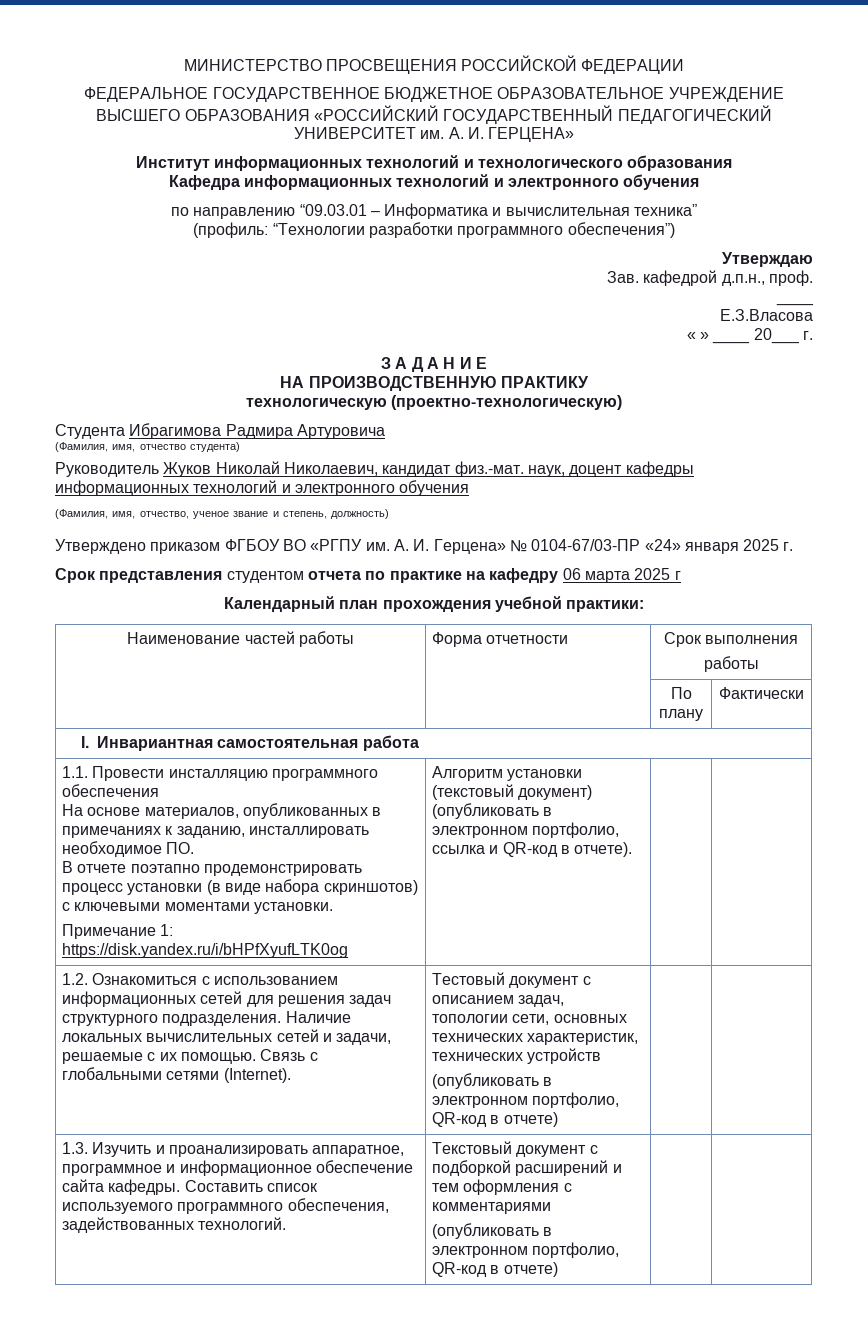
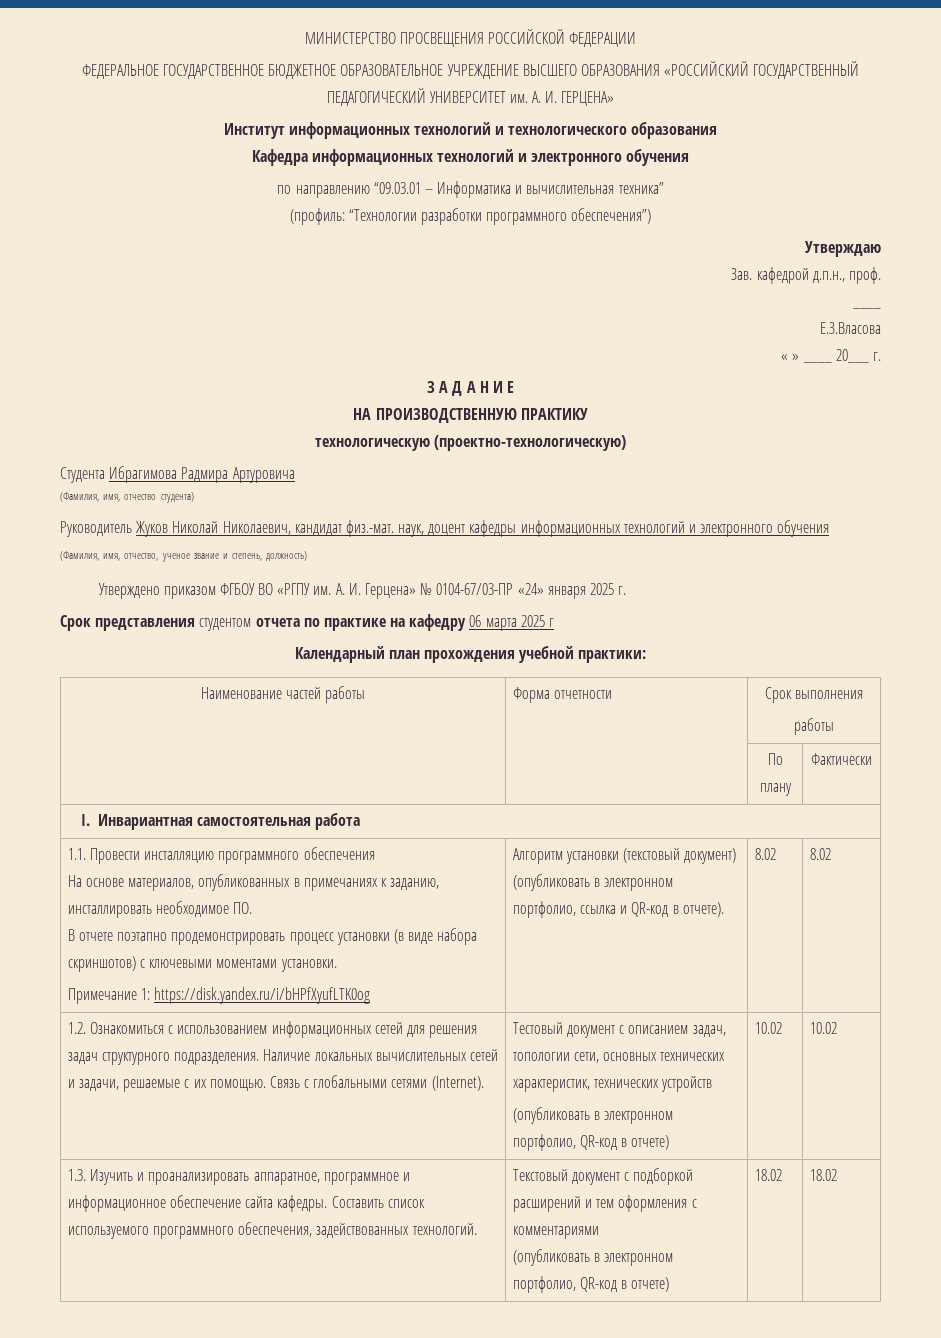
(633, 849) | -> [754,848,776,860] [809,848,831,860] 8.02 | 8.02
(558, 1119) | -> [754,1022,782,1034] [809,1022,837,1034] 10.02 | 10.02
(558, 1269) | -> [754,1169,782,1181] [809,1169,837,1181] 18.02 | 18.02

